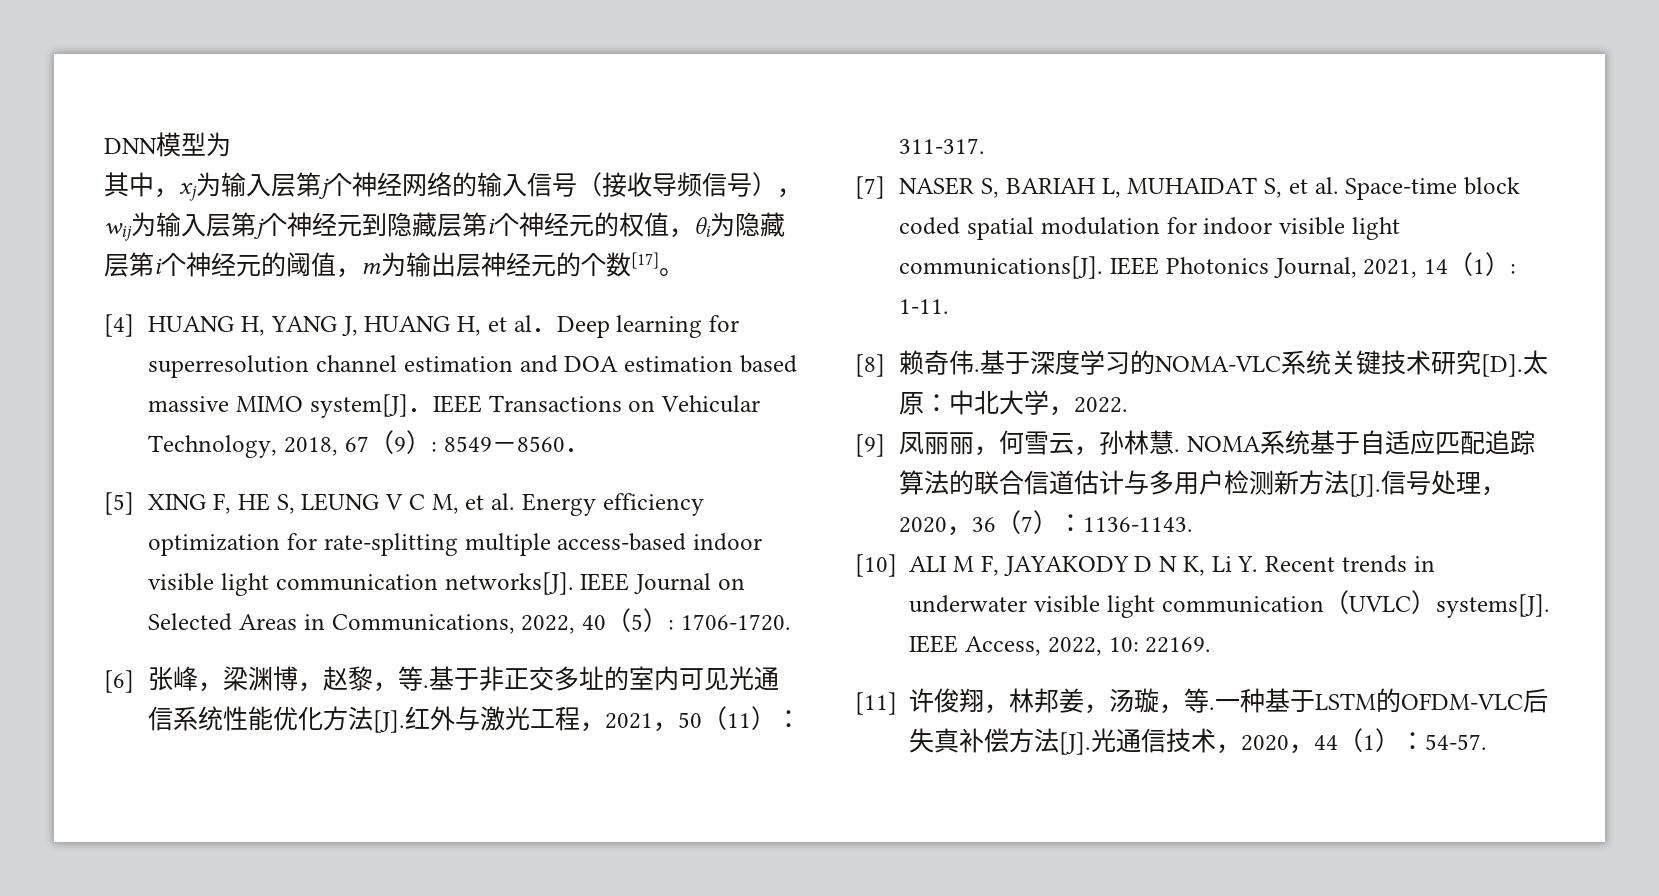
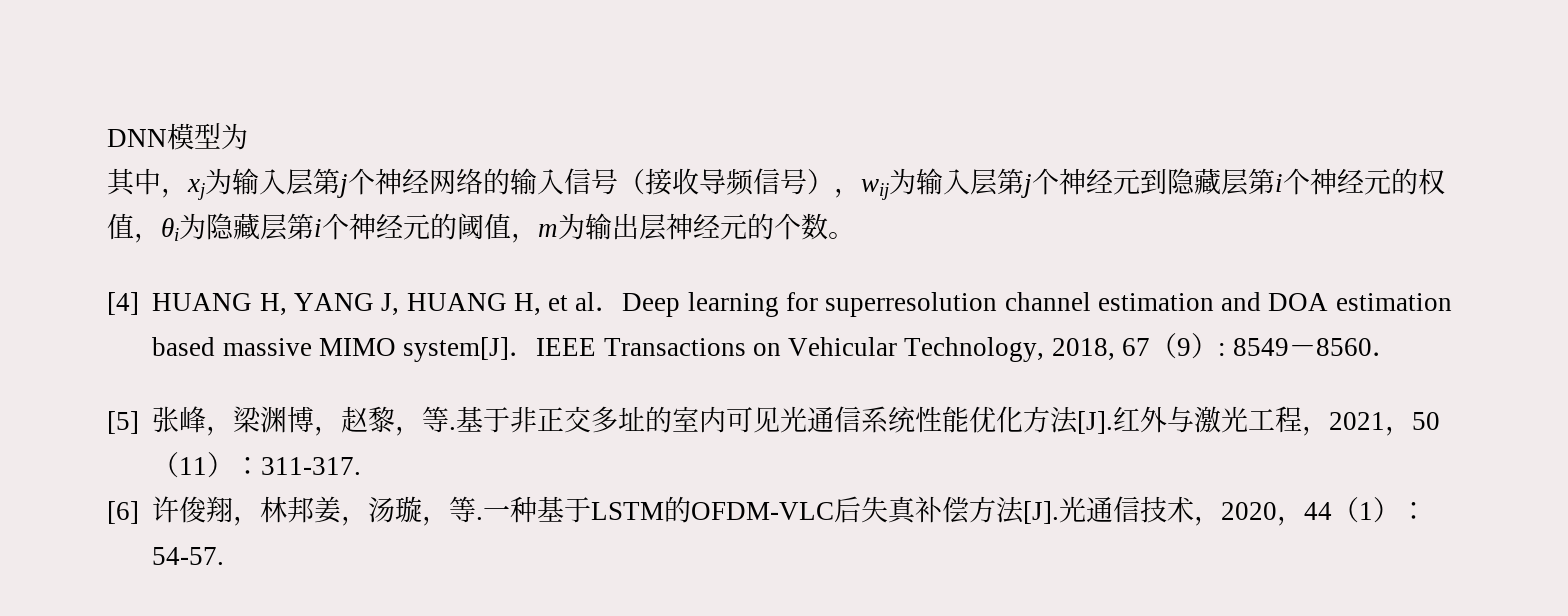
[631,252,659,269] [17] -> (828, 226) none
[148,493,704,516] [148,533,763,556] [148,572,745,596] [148,608,791,634] [104,670,134,693] XING F, HE S, LEUNG V C M, et al. Energy efficiency optimization for rate-splitting multiple access-based indoor visible light communication networks[J]. IEEE Journal on Selected Areas in Communications, 2022, 40（5）: 1706-1720. // [6] -> (139, 422) none
[855,176,1521,200] [899,217,1400,240] [899,252,1517,279] [899,299,950,314] [855,350,1549,377] [899,390,1129,416] [855,430,1536,457] [899,470,1507,497] [899,510,1194,536] [855,554,1435,577] [909,590,1550,618] [909,635,1212,656] [855,692,897,715] [7] NASER S, BARIAH L, MUHAIDAT S, et al. Space-time block coded spatial modulation for indoor visible light communications[J]. IEEE Photonics Journal, 2021, 14（1）: 1-11. // [8]赖奇伟.基于深度学习的NOMA-VLC系统关键技术研究[D].太原：中北大学，2022. // [9]凤丽丽，何雪云，孙林慧. NOMA系统基于自适应匹配追踪算法的联合信道估计与多用户检测新方法[J].信号处理，2020，36（7）：1136-1143. // [10] ALI M F, JAYAKODY D N K, Li Y. Recent trends in underwater visible light communication（UVLC）systems[J]. IEEE Access, 2022, 10: 22169. // [11] -> [107,501,139,524] [6]

